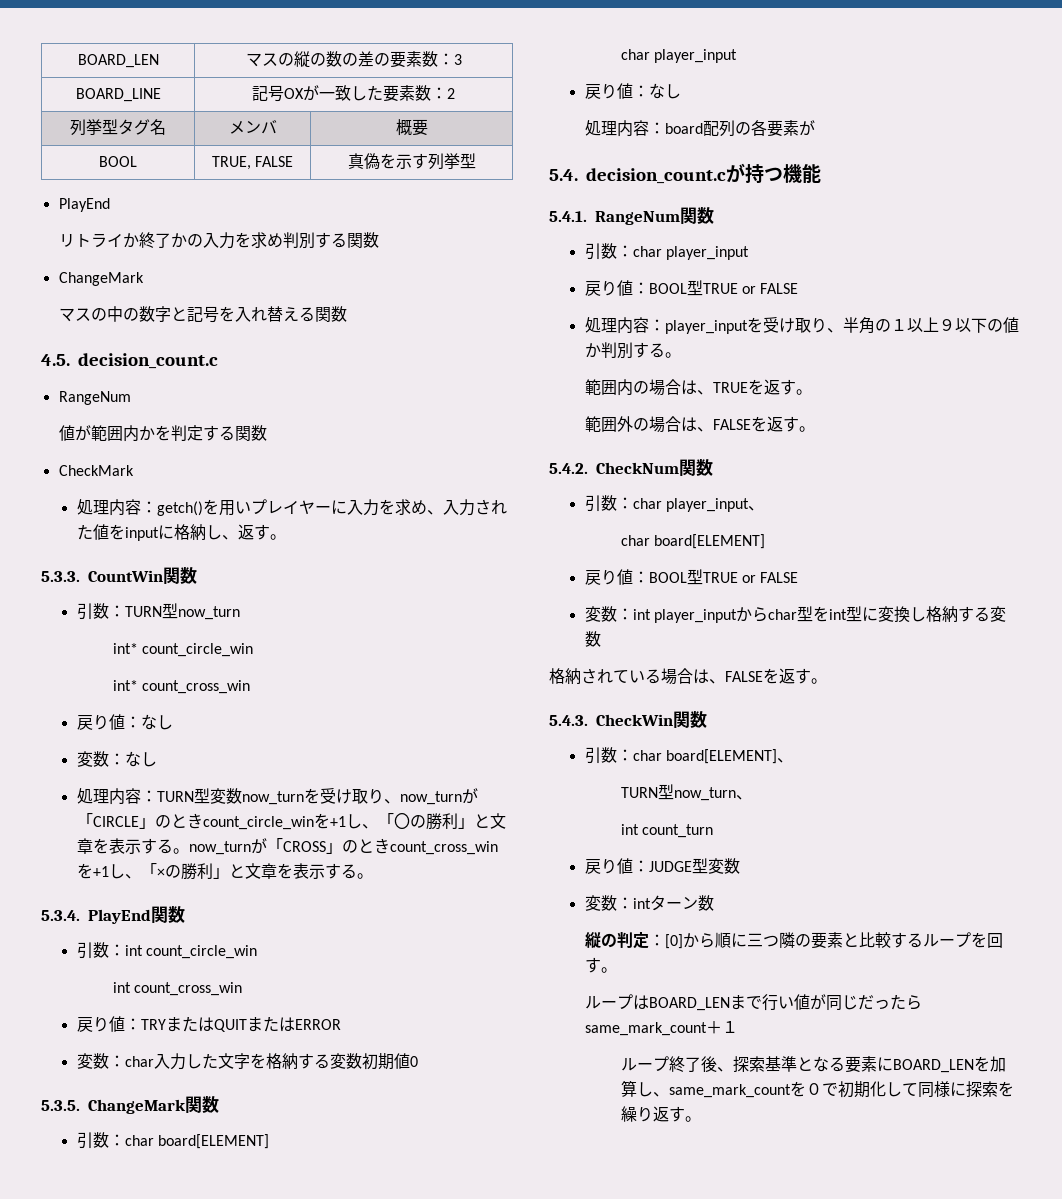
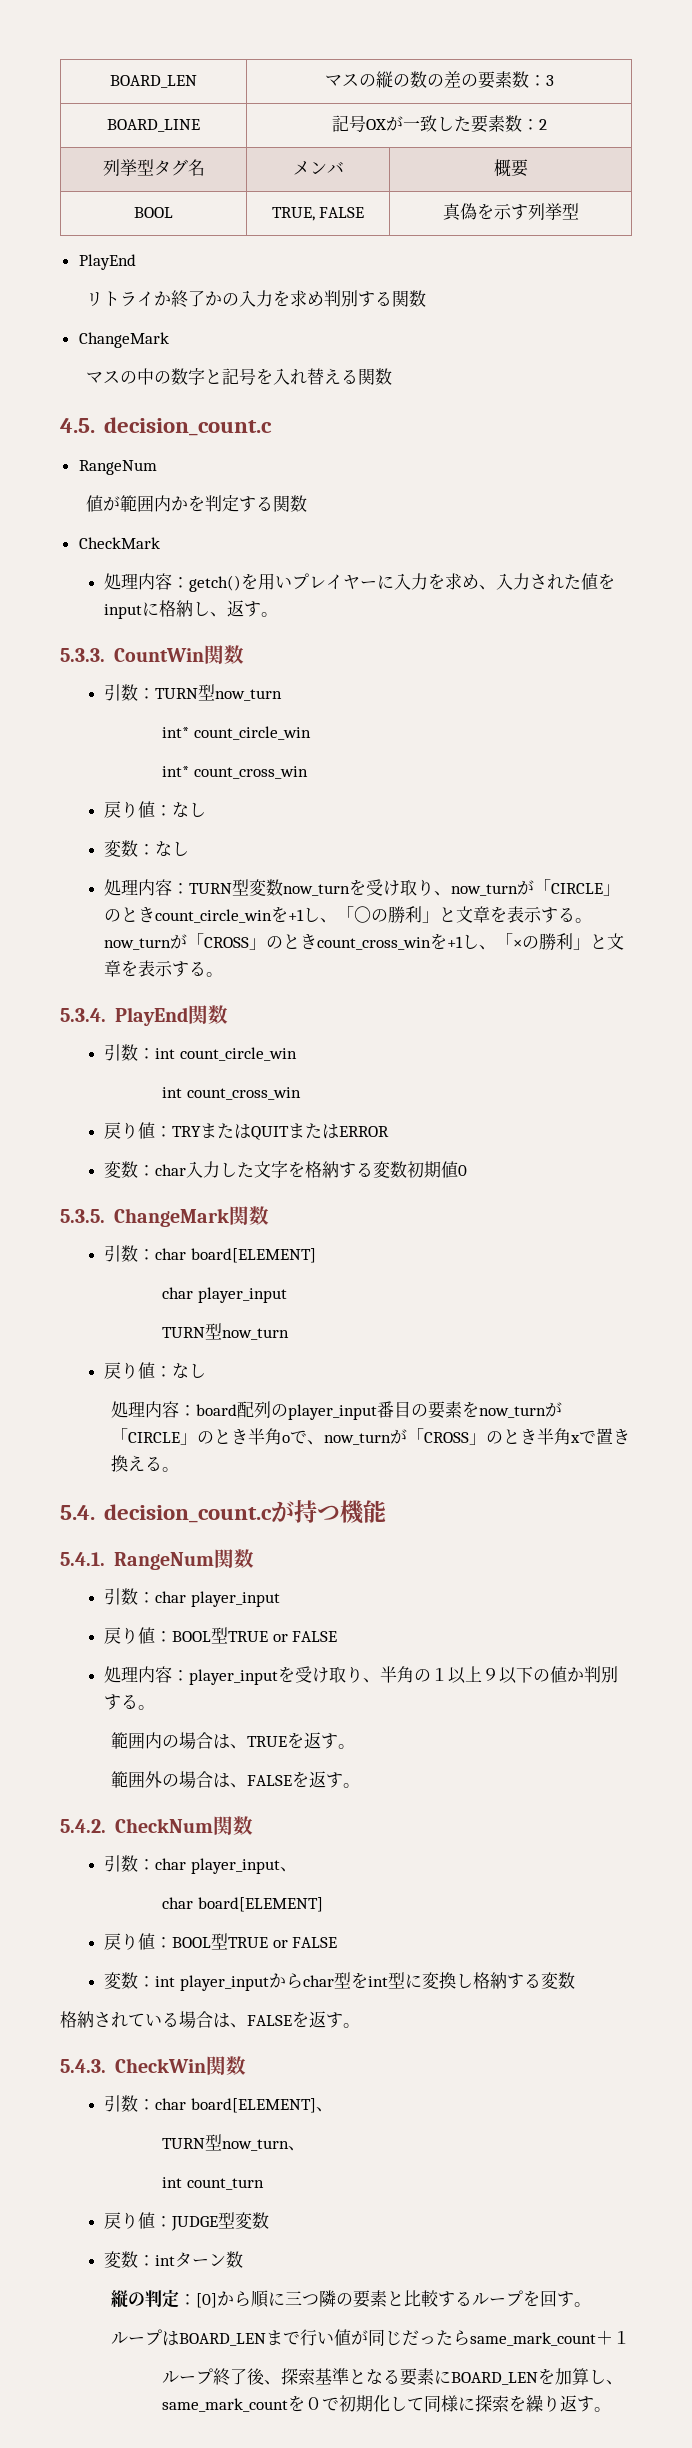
(738, 56) none -> [162,1323,290,1340] // TURN型now_turn
[750,120,815,137] 各要素が -> [288,1401,563,1420] [111,1428,631,1445] [111,1455,180,1472] player_input番目の要素をnow_turnが「CIRCLE」のとき半角oで、now_turnが「CROSS」のとき半角xで置き換える。

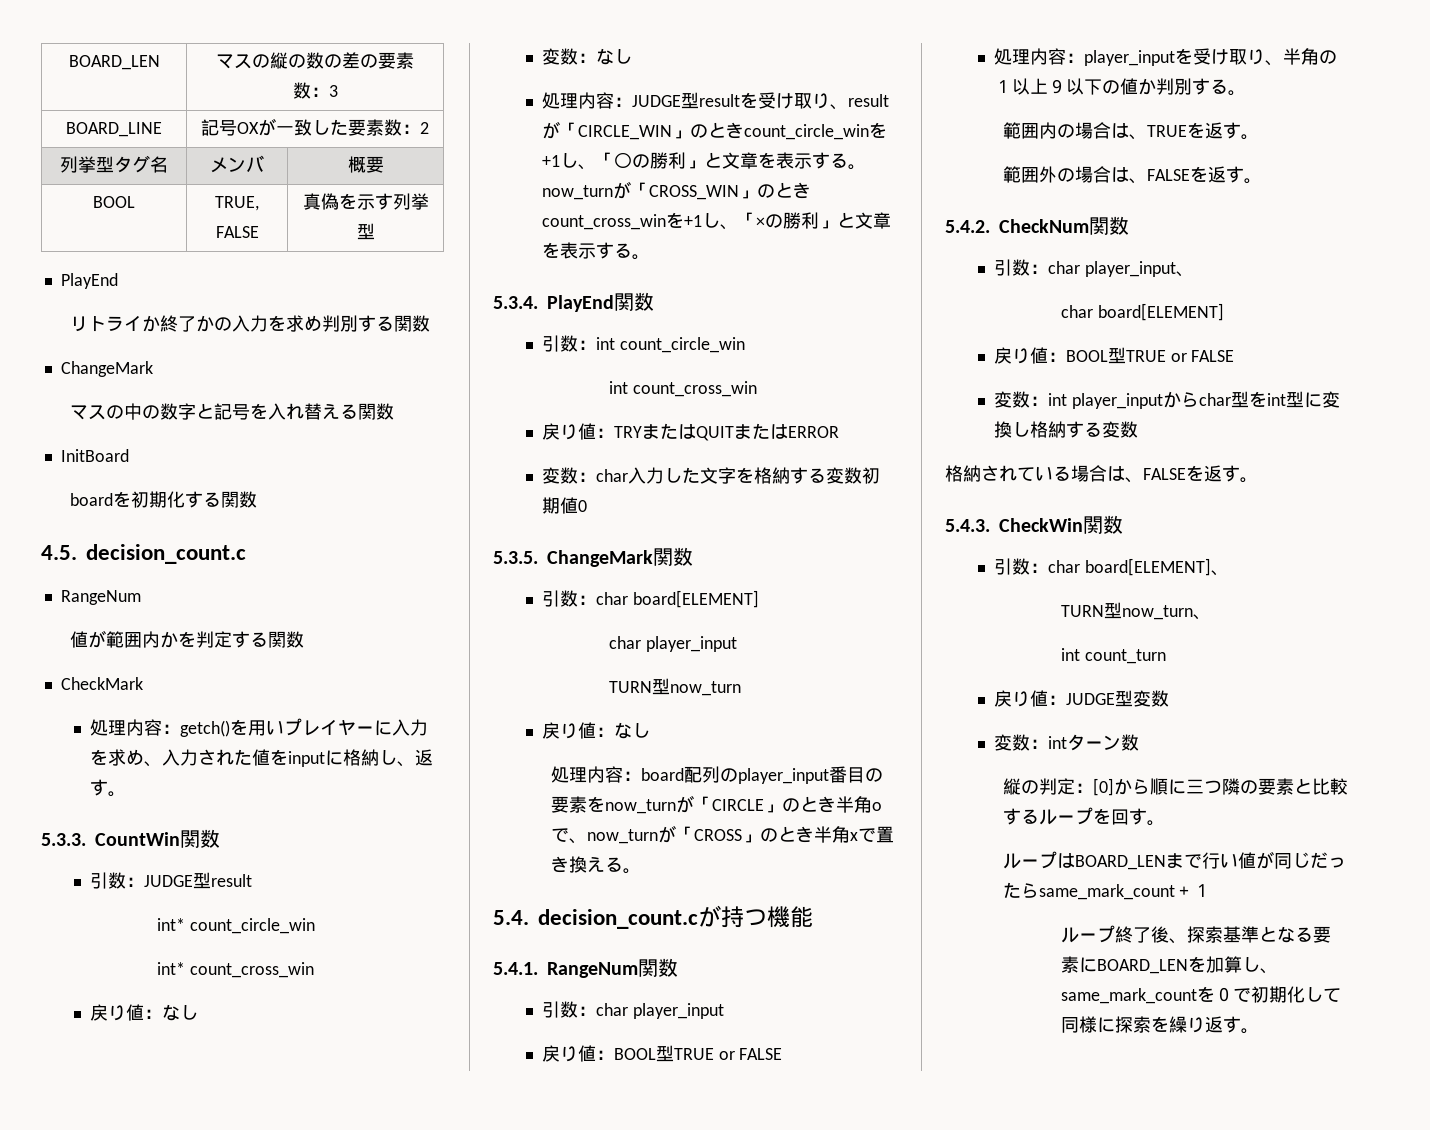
(392, 376) none -> [60,449,129,462] [69,491,257,508] // InitBoard // boardを初期化する関数
[155,684,283,701] TURN型now_turn -> [143,872,252,889] JUDGE型result
[189,879,604,896] TURN型変数now_turnを受け取り、now_turnが「CIRCLE -> [631,92,889,110] [541,121,672,140] JUDGE型resultを受け取り、resultが「CIRCLE_WIN
[204,937,250,948] CROSS -> [648,185,739,200] CROSS_WIN

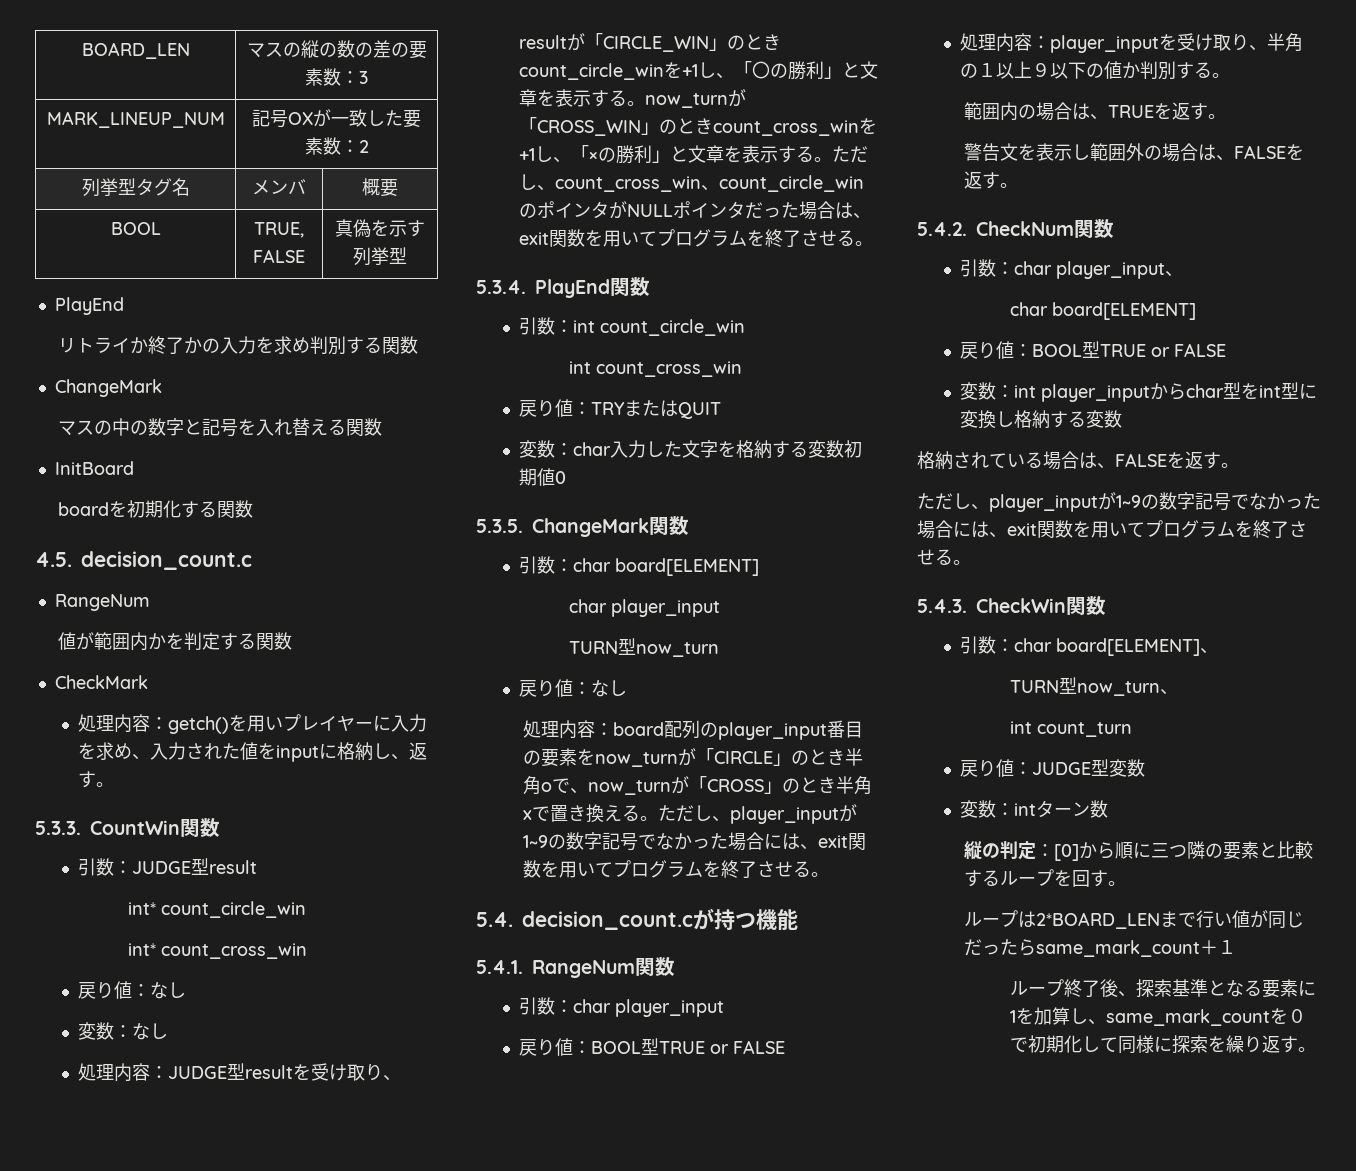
[66,122,162,137] BOARD_LINE -> [46,111,225,128] MARK_LINEUP_NUM
(650, 257) none -> [832,146,869,163] [519,174,865,192] [519,201,872,220] [519,229,874,247] ただし、count_cross_win、count_circle_winのポインタがNULLポインタだった場合は、exit関数を用いてプログラムを終了させる。
[733,423,839,439] またはERROR -> (722, 410) none
(641, 871) none -> [657,804,857,824] [522,832,866,851] [522,860,829,878] ただし、player_inputが1~9の数字記号でなかった場合には、exit関数を用いてプログラムを終了させる。
(1259, 137) none -> [963,143,1090,161] 警告文を表示し
(1258, 480) none -> [917,492,1321,512] [917,520,1307,539] [917,549,971,565] // ただし、player_inputが1~9の数字記号でなかった場合には、exit関数を用いてプログラムを終了させる。
[1074,855,1166,870] BOARD_LEN -> [1035,912,1160,929] 2*BOARD_LEN
[1096,959,1188,974] BOARD_LEN -> [1010,1010,1017,1023] 1

